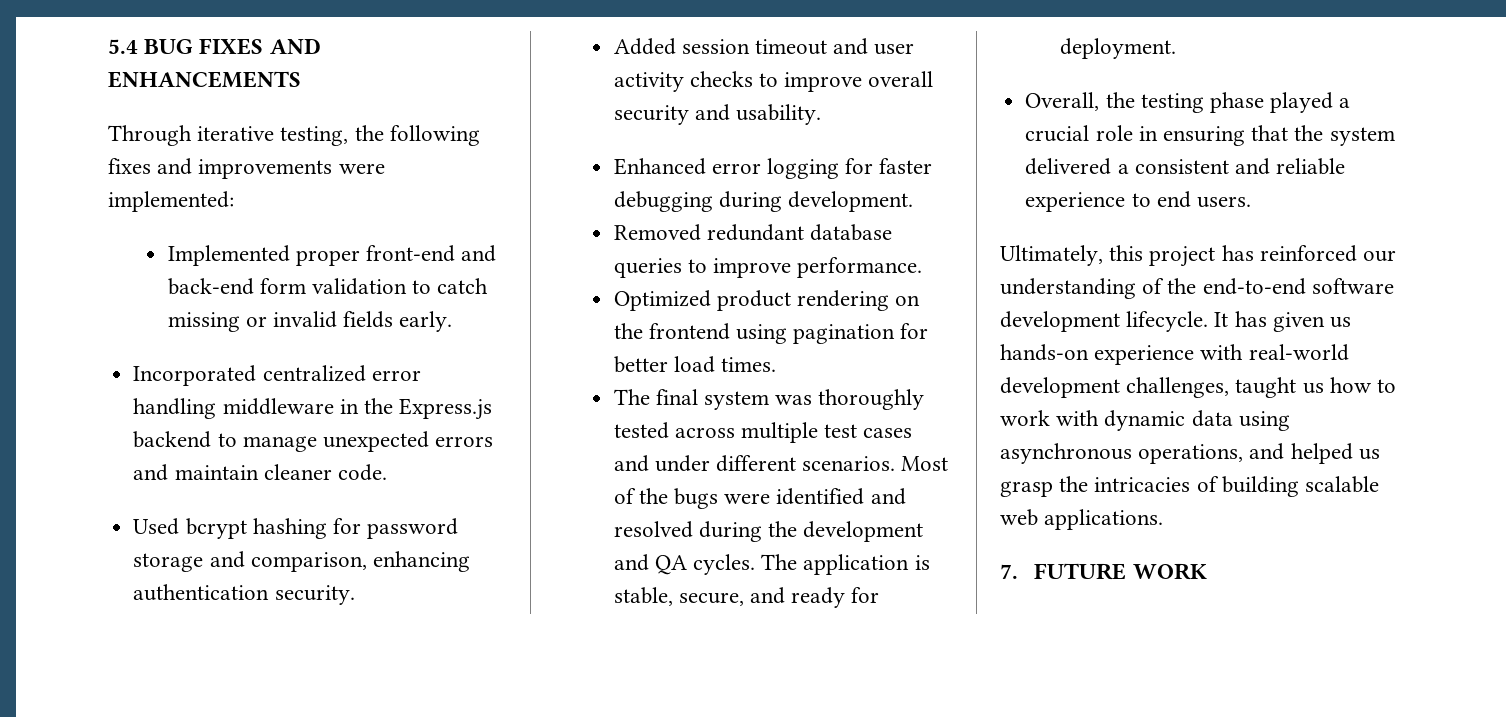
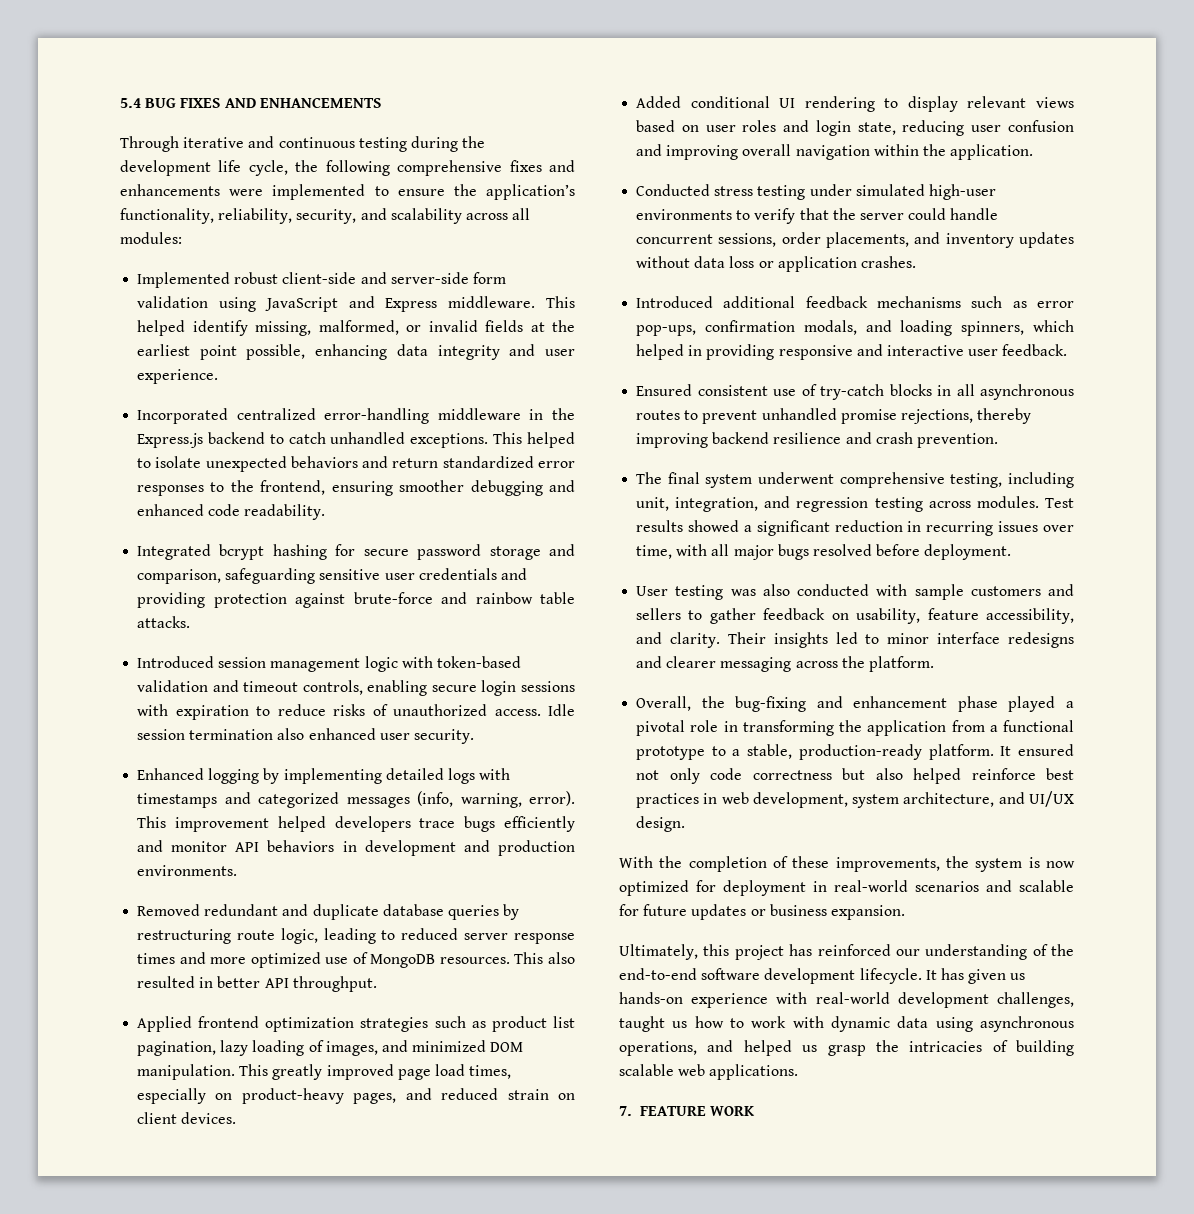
[280,126,349,146] testing, -> [248,136,486,152] [120,160,288,176] and continuous testing during the development life cycle,
(480, 135) none -> [397,160,503,176] comprehensive
[198,159,385,179] [108,191,234,212] [167,245,497,266] [167,278,489,295] [167,311,453,332] improvements were implemented: // Implemented proper front-end and back-end form validation to catch missing or invalid fields early. -> [120,184,575,200] [120,208,531,224] [120,232,182,244] [137,272,506,288] [137,296,575,312] [137,320,575,336] [137,344,575,360] [137,369,219,384] enhancements were implemented to ensure the application’s functionality, reliability, security, and scalability across all modules: // Implemented robust client-side and server-side form validation using JavaScript and Express middleware. This helped identify missing, malformed, or invalid fields at the earliest point possible, enhancing data integrity and user experience.
[371,370,421,381] [133,398,217,419] error handling -> [324,408,430,424] error-handling
[242,431,494,452] [133,464,387,481] [133,518,180,535] manage unexpected errors and maintain cleaner code. // Used -> [288,432,575,448] [137,456,575,472] [137,480,575,496] [137,504,326,520] [137,544,212,560] catch unhandled exceptions. This helped to isolate unexpected behaviors and return standardized error responses to the frontend, ensuring smoother debugging and enhanced code readability. // Integrated
(361, 526) none -> [363,549,409,556] secure
[372,551,470,572] [133,584,355,605] [613,38,915,55] [613,71,934,92] [613,104,822,125] [613,158,933,179] [613,191,914,212] [613,224,893,241] [613,257,923,278] [613,290,921,311] [613,323,929,344] [613,356,777,373] [613,389,925,410] [613,422,913,443] [613,455,949,472] [613,488,906,509] [613,521,924,542] [613,554,930,575] [613,587,880,608] [1059,38,1176,59] enhancing authentication security. // Added session timeout and user activity checks to improve overall security and usability. // Enhanced error logging for faster debugging during development. // Removed redundant database queries to improve performance. // Optimized product rendering on the frontend using pagination for better load times. // The final system was thoroughly tested across multiple test cases and under different scenarios. Most of the bugs were identified and resolved during the development and QA cycles. The application is stable, secure, and ready for deployment. -> [225,568,527,584] [137,592,575,608] [137,616,191,628] [137,656,521,672] [137,680,575,696] [137,704,575,720] [137,728,474,744] [137,768,511,784] [137,791,575,808] [137,816,575,832] [137,840,575,856] [137,865,238,876] [137,904,520,920] [137,928,575,944] [137,952,575,968] [137,976,377,992] [137,1016,575,1032] [137,1040,524,1056] [137,1064,512,1080] [137,1088,575,1104] [137,1112,237,1124] [636,96,1074,112] [636,120,1074,136] [636,144,1034,160] [636,184,996,200] [636,208,999,224] [636,232,1074,248] [636,256,916,272] [636,296,1074,308] [636,320,1074,336] [636,344,1068,360] [636,384,1074,400] [636,408,1032,424] [636,432,998,448] [636,472,1074,488] [636,496,1074,512] [636,520,1074,536] [636,544,1012,560] [636,584,1074,600] [636,608,1074,624] [636,632,1074,648] [636,656,934,672] safeguarding sensitive user credentials and providing protection against brute-force and rainbow table attacks. // Introduced session management logic with token-based validation and timeout controls, enabling secure login sessions with expiration to reduce risks of unauthorized access. Idle session termination also enhanced user security. // Enhanced logging by implementing detailed logs with timestamps and categorized messages (info, warning, error). This improvement helped developers trace bugs efficiently and monitor API behaviors in development and production environments. // Removed redundant and duplicate database queries by restructuring route logic, leading to reduced server response times and more optimized use of MongoDB resources. This also resulted in better API throughput. // Applied frontend optimization strategies such as product list pagination, lazy loading of images, and minimized DOM manipulation. This greatly improved page load times, especially on product-heavy pages, and reduced strain on client devices. // Added conditional UI rendering to display relevant views based on user roles and login state, reducing user confusion and improving overall navigation within the application. // Conducted stress testing under simulated high-user environments to verify that the server could handle concurrent sessions, order placements, and inventory updates without data loss or application crashes. // Introduced additional feedback mechanisms such as error pop-ups, confirmation modals, and loading spinners, which helped in providing responsive and interactive user feedback. // Ensured consistent use of try-catch blocks in all asynchronous routes to prevent unhandled promise rejections, thereby improving backend resilience and crash prevention. // The final system underwent comprehensive testing, including unit, integration, and regression testing across modules. Test results showed a significant reduction in recurring issues over time, with all major bugs resolved before deployment. // User testing was also conducted with sample customers and sellers to gather feedback on usability, feature accessibility, and clarity. Their insights led to minor interface redesigns and clearer messaging across the platform.
[1140,93,1204,113] testing -> [735,696,948,712] bug-fixing and enhancement
[1025,125,1090,142] crucial -> [636,720,686,736] pivotal
[1162,125,1395,146] [1025,158,1346,175] [1025,191,1251,212] ensuring that the system delivered a consistent and reliable experience to end users. -> [742,720,1074,736] [636,744,1074,760] [636,768,1074,784] [636,791,1074,808] [636,816,686,832] [619,856,1075,872] [619,880,1074,896] [619,904,905,920] transforming the application from a functional prototype to a stable, production-ready platform. It ensured not only code correctness but also helped reinforce best practices in web development, system architecture, and UI/UX design. // With the completion of these improvements, the system is now optimized for deployment in real-world scenarios and scalable for future updates or business expansion.
[1034,563,1127,580] FUTURE -> [639,1106,706,1116] FEATURE

